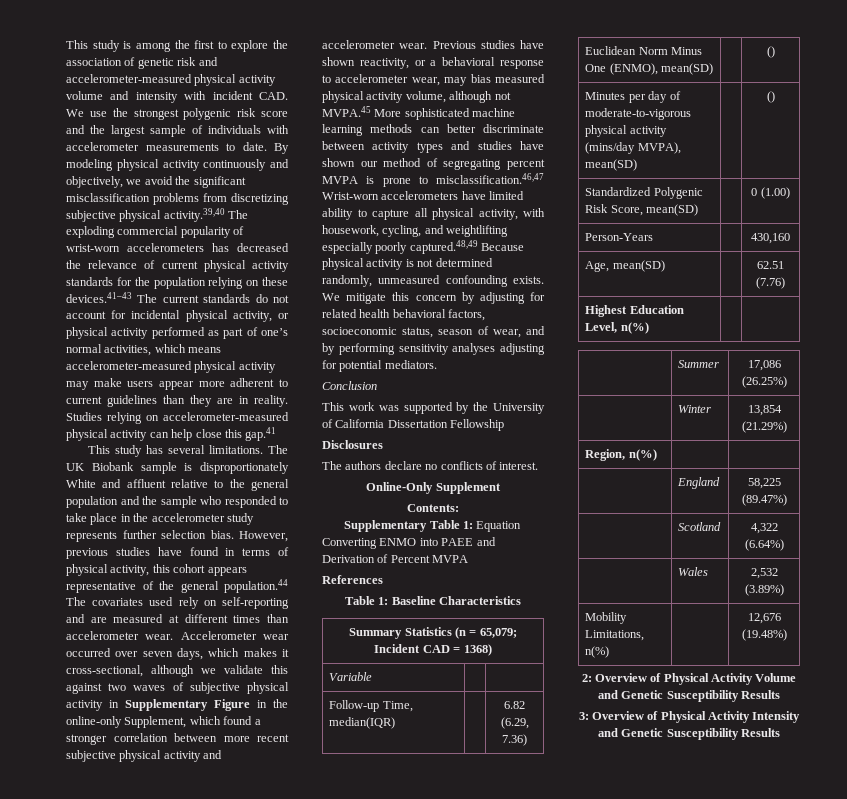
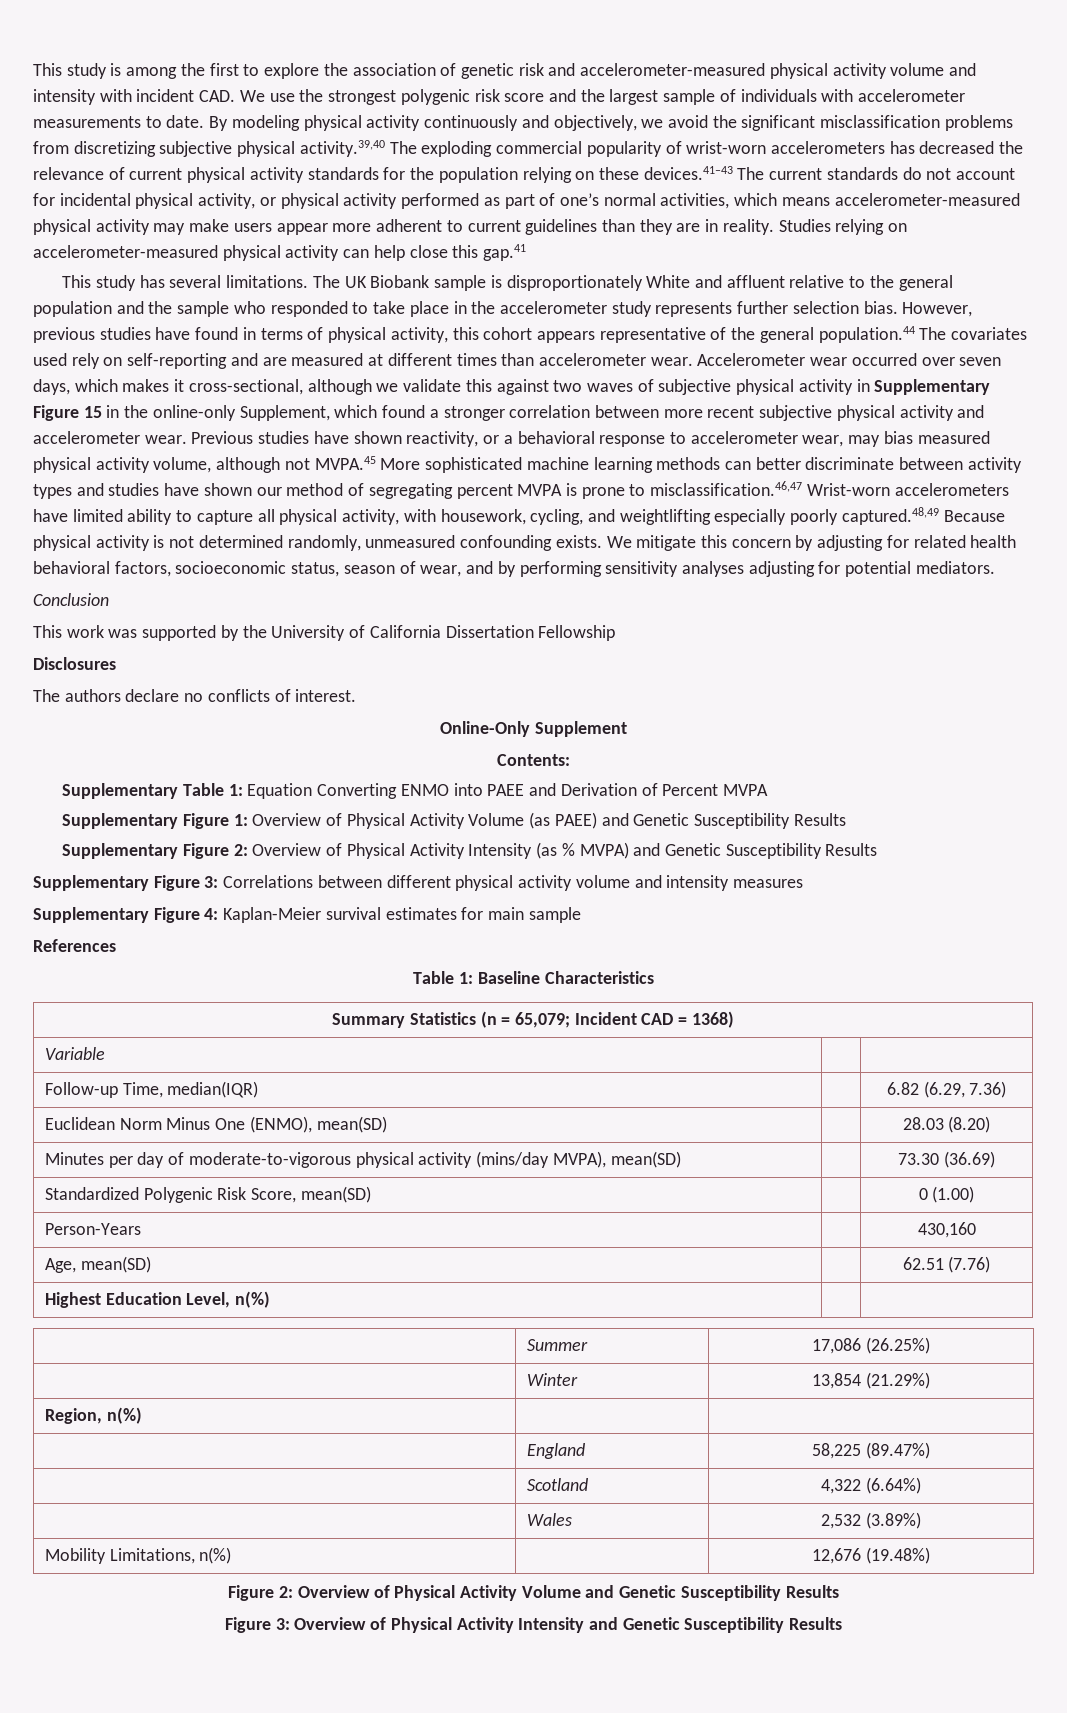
(250, 705) none -> [83,406,102,418] 15
(469, 559) none -> [62,812,846,829] [62,842,878,859] [33,875,803,891] [33,907,581,923] // Supplementary Figure 1: Overview of Physical Activity Volume (as PAEE) and Genetic Susceptibility Results // Supplementary Figure 2: Overview of Physical Activity Intensity (as % MVPA) and Genetic Susceptibility Results // Supplementary Figure 3: Correlations between different physical activity volume and intensity measures // Supplementary Figure 4: Kaplan-Meier survival estimates for main sample
[766,46,775,58] () -> [902,1116,991,1133] 28.03 (8.20)
[766,91,775,103] () -> [898,1151,995,1168] 73.30 (36.69)
(787, 635) none -> [228,1585,275,1601] Figure
(781, 694) none -> [224,1617,271,1633] Figure

